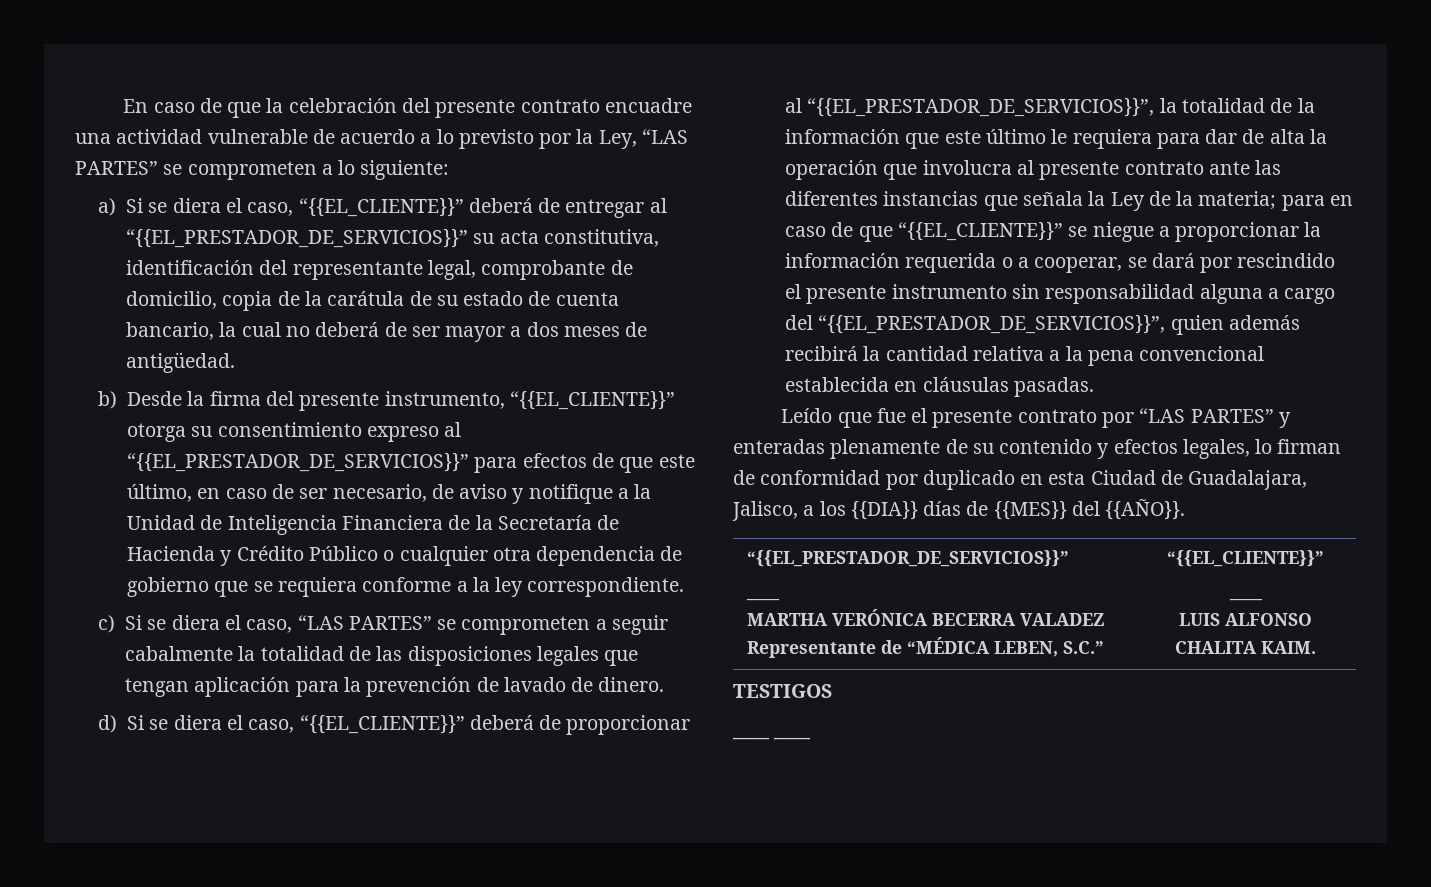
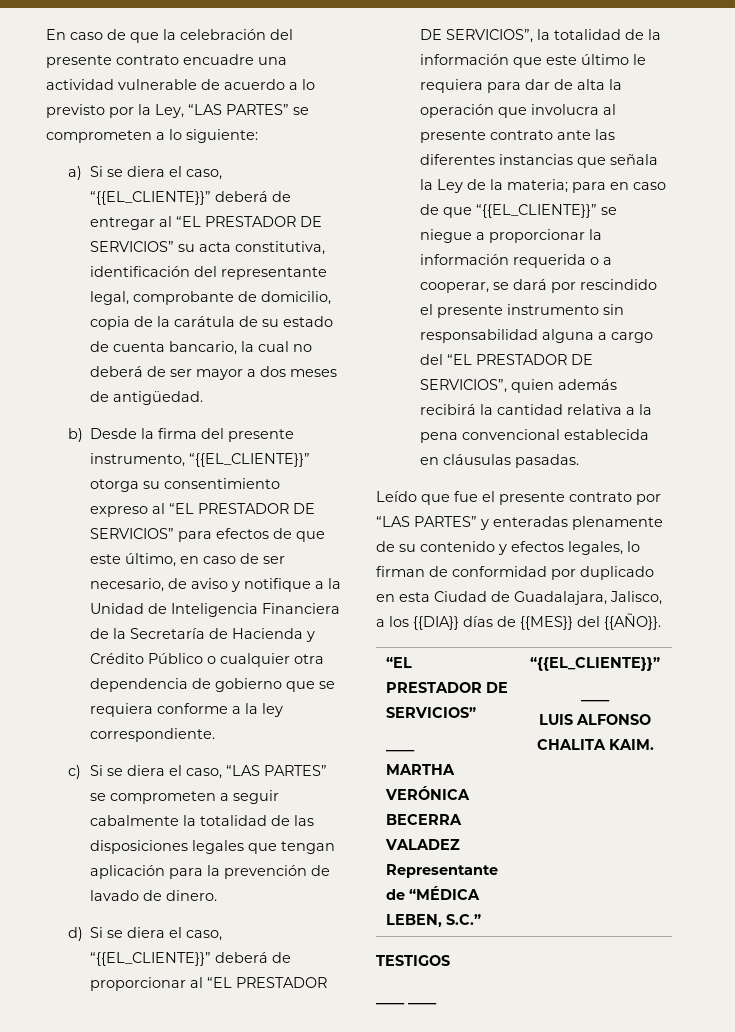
[126,229,469,248] “{{EL_PRESTADOR_DE_SERVICIOS}}” -> [175,216,322,227] [89,241,174,252] “EL PRESTADOR DE SERVICIOS”
[127,453,470,472] “{{EL_PRESTADOR_DE_SERVICIOS}}” -> [169,503,316,514] [90,528,175,539] “EL PRESTADOR DE SERVICIOS”
[807,98,1155,117] “{{EL_PRESTADOR_DE_SERVICIOS}}”, -> [207,977,328,988] [420,29,534,43] “EL PRESTADOR DE SERVICIOS”,
[818,315,1166,334] “{{EL_PRESTADOR_DE_SERVICIOS}}”, -> [447,354,594,365] [420,379,508,393] “EL PRESTADOR DE SERVICIOS”,
[746,550,1069,567] “{{EL_PRESTADOR_DE_SERVICIOS}}” -> [386,657,413,668] [386,682,509,693] [386,707,477,718] “EL PRESTADOR DE SERVICIOS”

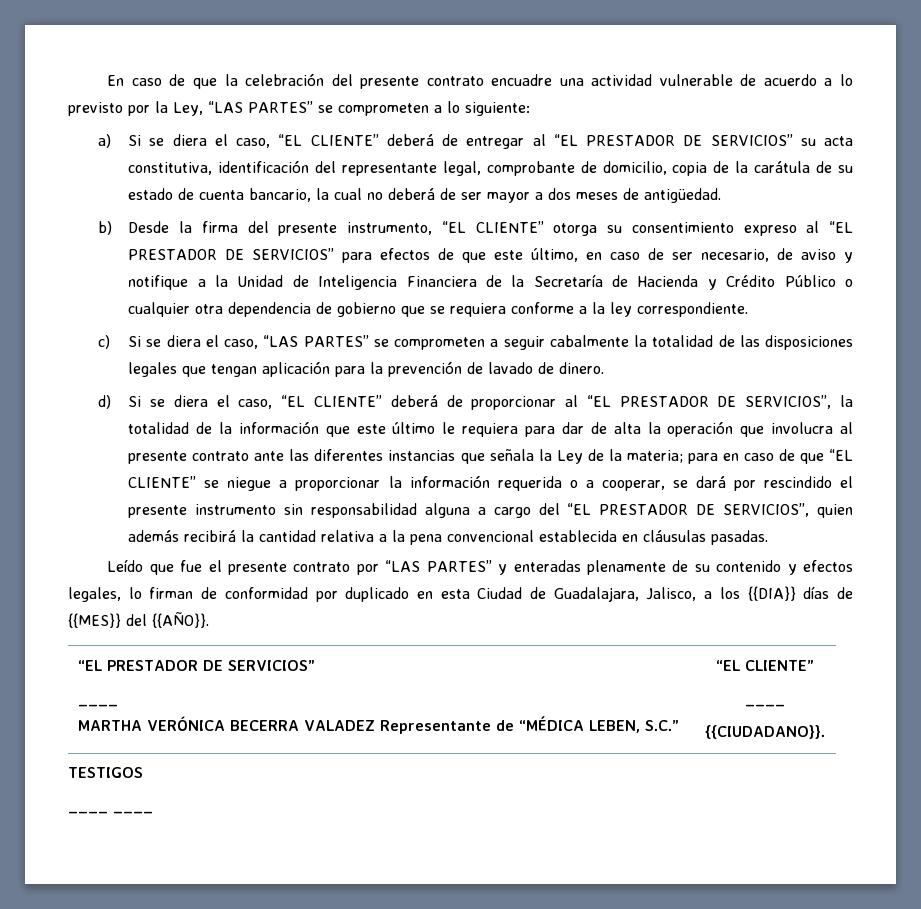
[89,191,211,205] “{{EL_CLIENTE}}” -> [278,134,379,146] “EL CLIENTE”
[189,453,311,467] “{{EL_CLIENTE}}” -> [441,221,544,233] “EL CLIENTE”
[90,952,212,966] “{{EL_CLIENTE}}” -> [281,395,382,407] “EL CLIENTE”
[476,204,598,218] “{{EL_CLIENTE}}” -> [829,449,854,461] [128,476,197,488] “EL CLIENTE”
[530,657,660,671] [581,700,610,702] [539,714,651,725] [536,739,654,750] “{{EL_CLIENTE}}” // ____ // LUIS ALFONSO CHALITA KAIM. -> [716,660,814,671] [745,704,785,707] [705,725,825,739] “EL CLIENTE” // ____ // {{CIUDADANO}}.

